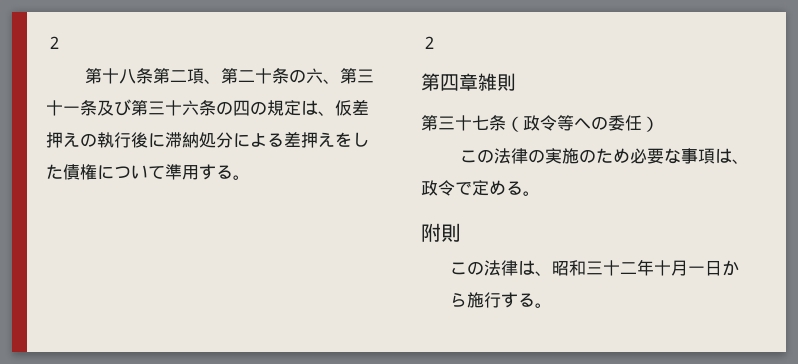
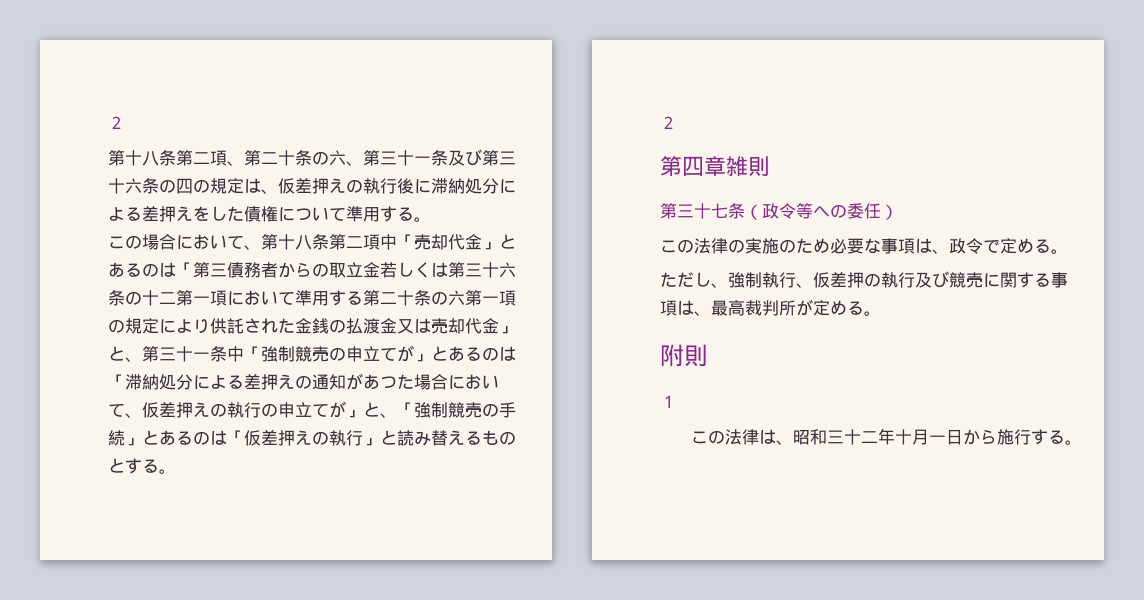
(250, 177) none -> [108,234,516,250] [108,262,516,278] [108,290,516,306] [108,318,516,334] [108,345,516,362] [108,373,499,390] [108,401,516,418] [108,430,516,446] [108,458,176,474] // この場合において、第十八条第二項中「売却代金」とあるのは「第三債務者からの取立金若しくは第三十六条の十二第一項において準用する第二十条の六第一項の規定により供託された金銭の払渡金又は売却代金」と、第三十一条中「強制競売の申立てが」とあるのは「滞納処分による差押えの通知があつた場合において、仮差押えの執行の申立てが」と、「強制競売の手続」とあるのは「仮差押えの執行」と読み替えるものとする。
(540, 193) none -> [660,271,1068,288] [660,299,881,316] // ただし、強制執行、仮差押の執行及び競売に関する事項は、最高裁判所が定める。
(461, 232) none -> [660,395,677,408] // １

